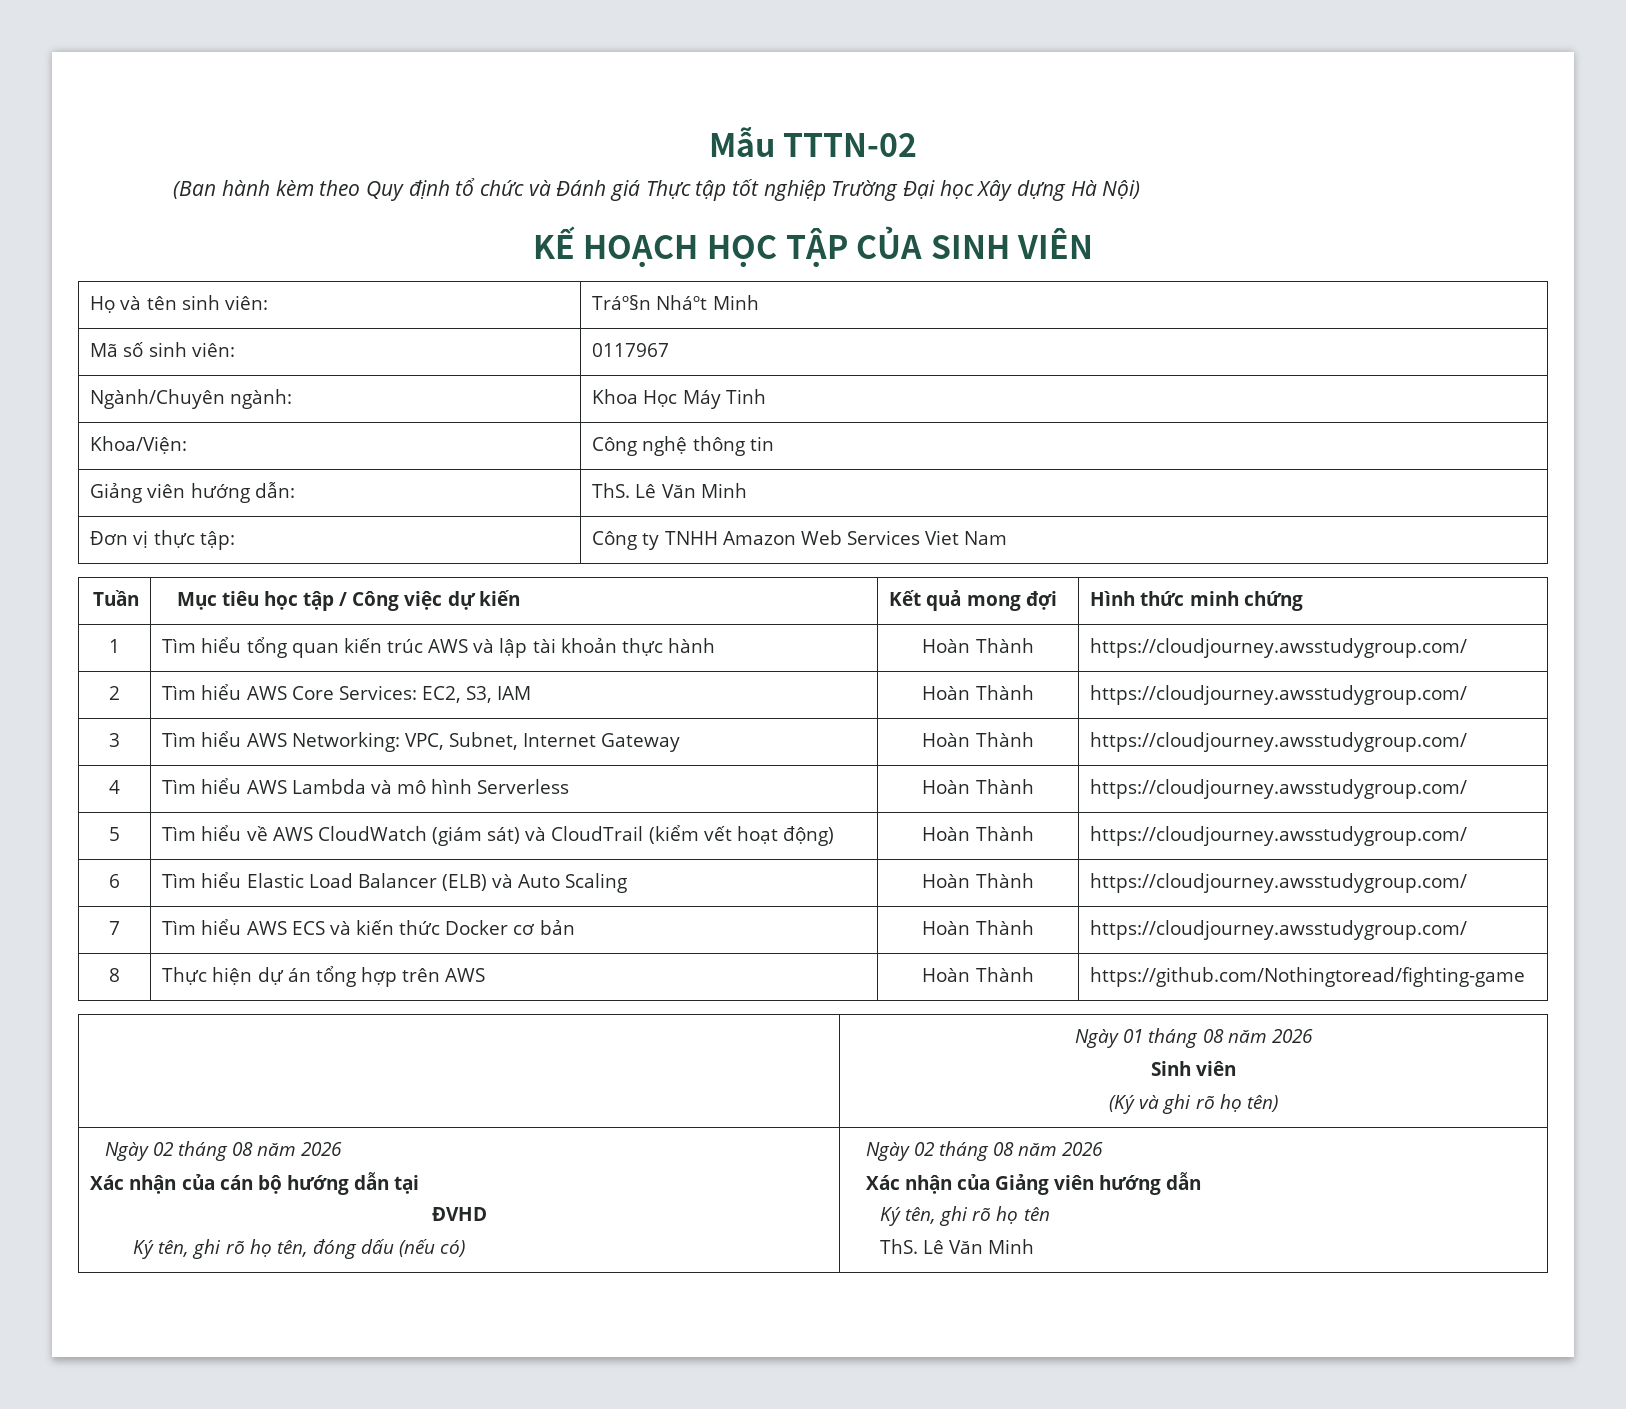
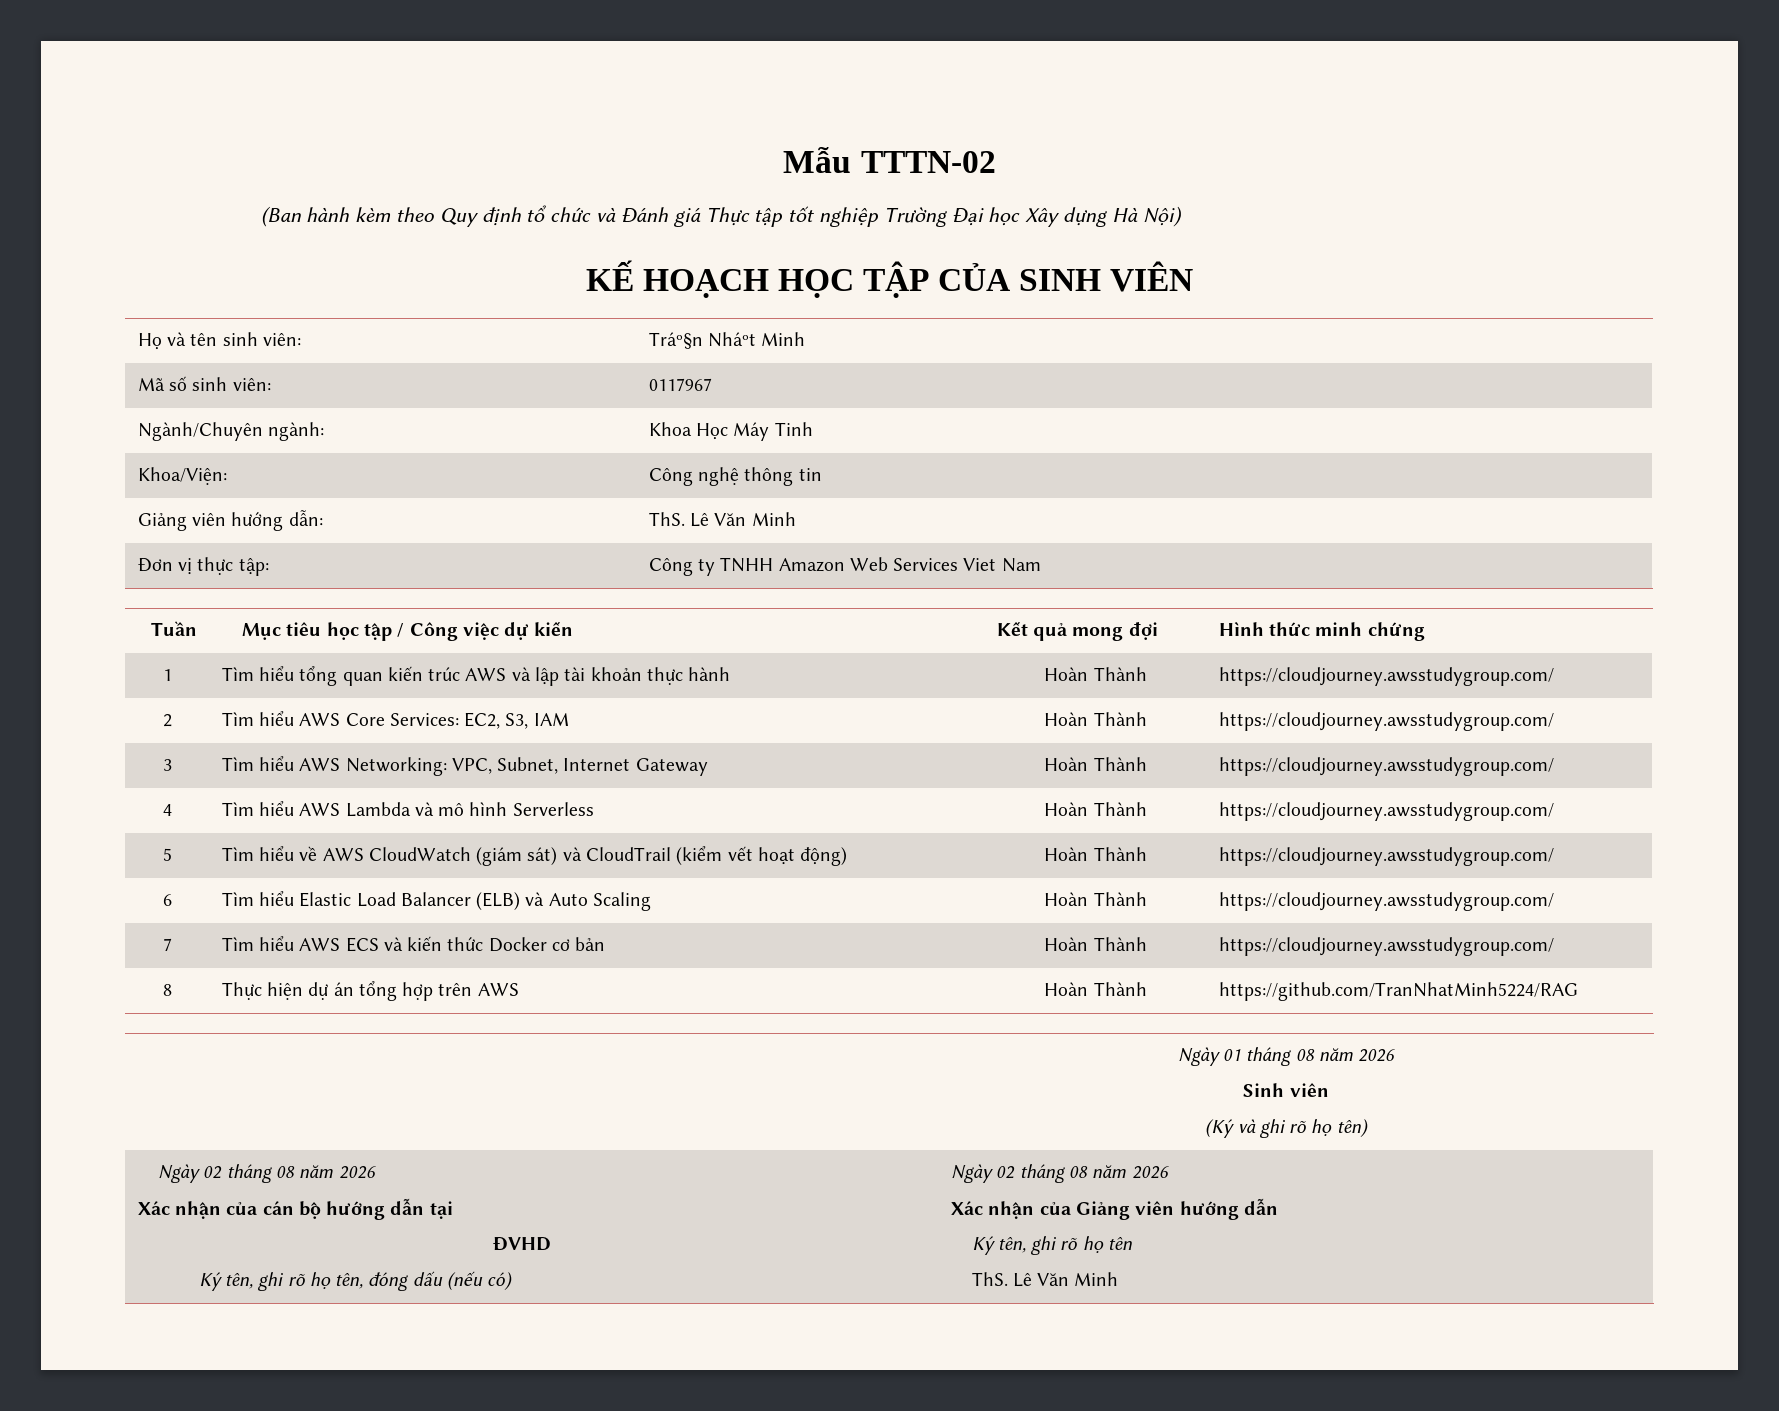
[1090,967,1526,987] https://github.com/Nothingtoread/fighting-game -> [1218,982,1578,1001] https://github.com/TranNhatMinh5224/RAG

